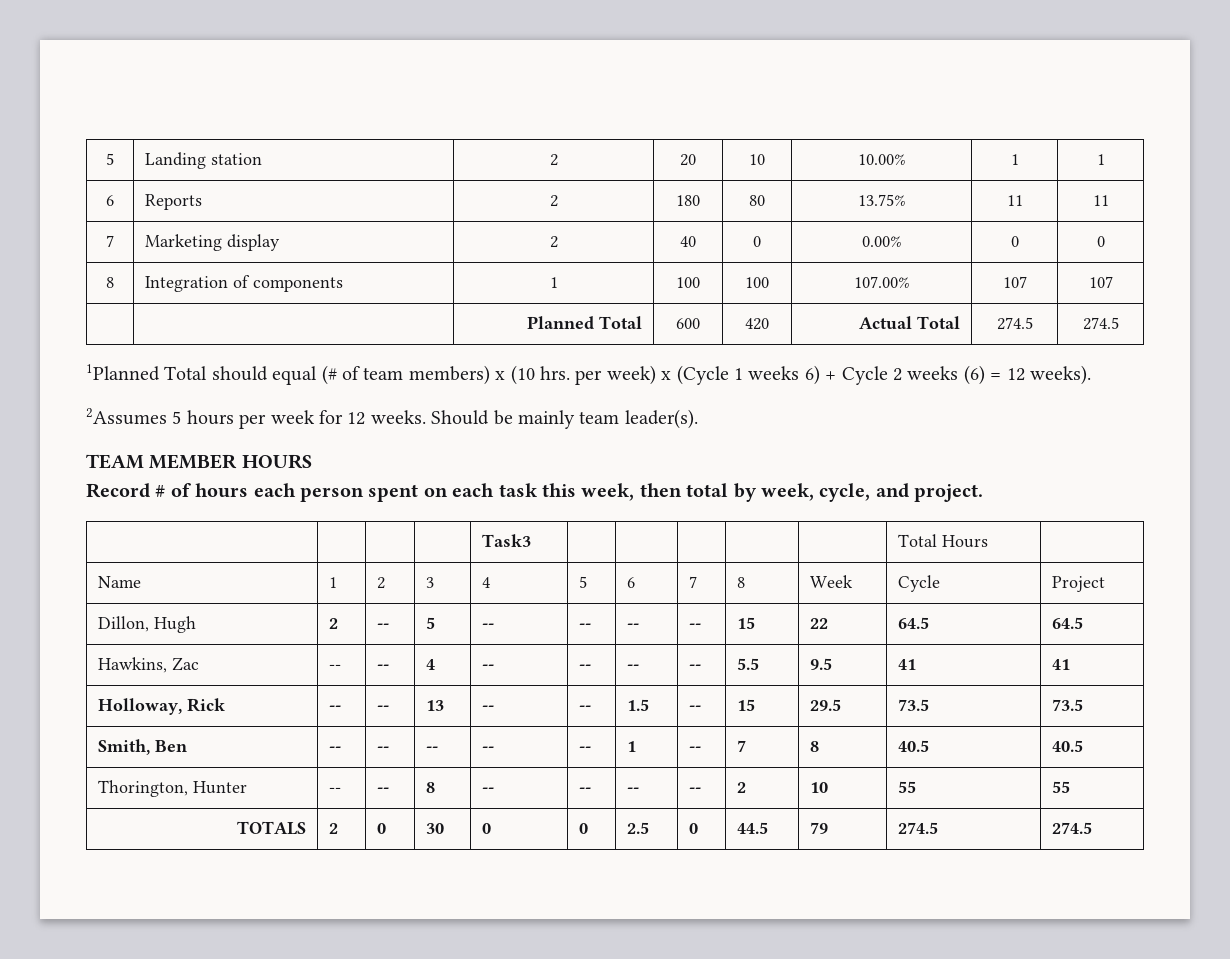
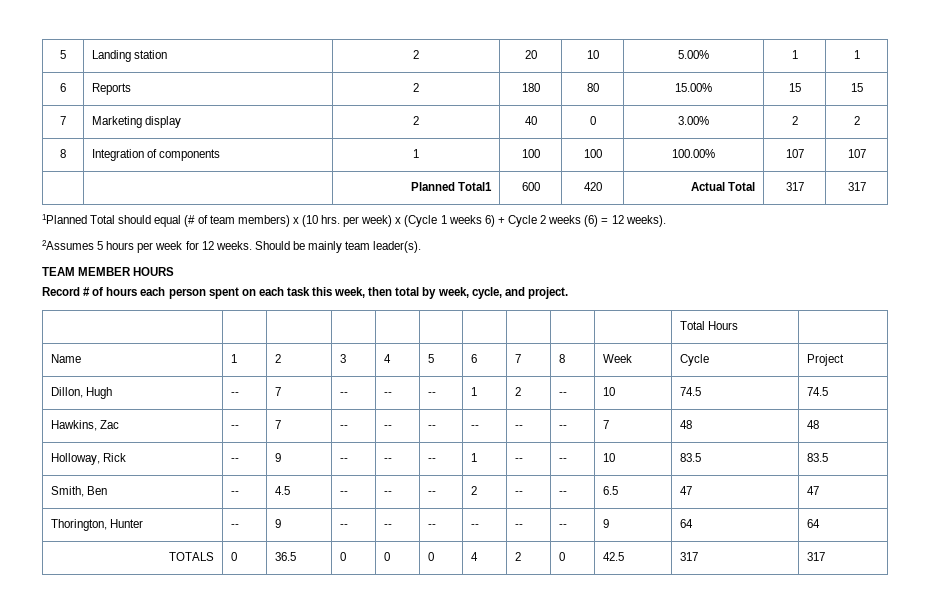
[858,154,905,165] 10.00% -> [678,50,709,59] 5.00%
[858,194,905,206] [1006,195,1023,206] [1092,195,1109,206] 13.75% | 11 | 11 -> [675,83,712,92] [788,83,801,92] [850,83,863,92] 15.00% | 15 | 15
[862,236,901,247] [1010,236,1019,247] [1096,236,1105,247] 0.00% | 0 | 0 -> [678,116,709,125] [791,116,798,125] [853,116,860,125] 3.00% | 2 | 2
[854,276,909,288] 107.00% -> [672,149,715,158] 100.00%
[599,316,643,329] Total -> [457,182,492,191] Total1
[996,317,1033,330] [1082,317,1119,330] 274.5 | 274.5 -> [785,182,804,191] [847,182,866,191] 317 | 317
[481,534,531,547] Task3 -> (568, 293) none
[328,618,338,629] [376,623,389,629] [425,617,435,629] [481,623,494,629] [578,623,591,629] [626,623,639,629] [688,623,701,629] [736,617,755,629] [809,618,828,629] [897,617,929,629] [1051,617,1083,629] | 2 | -- | 5 | -- | -- | -- | -- | 15 | 22 | 64.5 | 64.5 -> [231,392,240,396] [275,387,282,396] [340,392,349,396] [384,392,393,396] [428,392,437,396] [471,387,478,396] [515,387,522,396] [559,392,568,396] [603,387,616,396] [680,387,702,396] [807,387,829,396] | -- | 7 | -- | -- | -- | 1 | 2 | -- | 10 | 74.5 | 74.5
[376,664,389,670] [425,659,435,670] [481,664,494,670] [578,664,591,670] [626,664,639,670] [688,664,701,670] [736,658,759,670] [809,658,832,670] [897,659,916,670] [1051,659,1070,670] [97,698,225,715] [328,705,341,711] [376,705,389,711] [425,700,444,711] [481,705,494,711] [578,705,591,711] [626,699,649,711] [688,705,701,711] [736,699,755,711] [809,699,841,711] [897,699,929,711] [1051,699,1083,711] [97,739,187,755] [328,746,341,752] [376,746,389,752] [425,746,438,752] [481,746,494,752] [578,746,591,752] [626,741,636,752] [688,746,701,752] [736,740,746,752] [809,741,819,752] [897,740,929,752] [1051,740,1083,752] -- | 4 | -- | -- | -- | -- | 5.5 | 9.5 | 41 | 41 // Holloway, Rick | -- | -- | 13 | -- | -- | 1.5 | -- | 15 | 29.5 | 73.5 | 73.5 // Smith, Ben | -- | -- | -- | -- | -- | 1 | -- | 7 | 8 | 40.5 | 40.5 -> [275,420,282,429] [340,425,349,429] [384,425,393,429] [428,425,437,429] [471,425,480,429] [515,425,524,429] [559,425,568,429] [603,420,610,429] [680,420,693,429] [807,420,820,429] [51,453,127,465] [231,458,240,462] [275,453,282,462] [340,458,349,462] [384,458,393,462] [428,458,437,462] [471,453,478,462] [515,458,524,462] [559,458,568,462] [603,453,616,462] [680,453,702,462] [807,453,829,462] [51,486,108,497] [231,491,240,495] [275,486,291,495] [340,491,349,495] [384,491,393,495] [428,491,437,495] [471,486,478,495] [515,491,524,495] [559,491,568,495] [603,486,619,495] [680,486,693,495] [807,486,820,495] 7 | -- | -- | -- | -- | -- | -- | 7 | 48 | 48 // Holloway, Rick | -- | 9 | -- | -- | -- | 1 | -- | -- | 10 | 83.5 | 83.5 // Smith, Ben | -- | 4.5 | -- | -- | -- | 2 | -- | -- | 6.5 | 47 | 47
[376,787,389,793] [425,782,435,793] [481,787,494,793] [578,787,591,793] [626,787,639,793] [688,787,701,793] [736,782,746,793] [809,782,828,793] [897,781,916,793] [1051,781,1070,793] [237,821,307,835] [328,823,338,834] [376,823,386,834] [425,823,444,834] [481,823,491,834] [578,823,588,834] [626,822,649,834] [688,823,698,834] [736,822,768,834] [809,822,828,834] [897,822,938,834] [1051,822,1092,834] -- | 8 | -- | -- | -- | -- | 2 | 10 | 55 | 55 // TOTALS | 2 | 0 | 30 | 0 | 0 | 2.5 | 0 | 44.5 | 79 | 274.5 | 274.5 -> [275,519,282,528] [340,524,349,528] [384,524,393,528] [428,524,437,528] [471,524,480,528] [515,524,524,528] [559,524,568,528] [603,519,610,528] [680,519,694,528] [807,519,821,528] [168,552,214,561] [231,552,238,561] [275,552,297,561] [340,552,347,561] [384,552,391,561] [428,552,435,561] [471,552,479,561] [515,552,522,561] [559,552,566,561] [603,552,625,561] [680,552,699,561] [807,552,826,561] 9 | -- | -- | -- | -- | -- | -- | 9 | 64 | 64 // TOTALS | 0 | 36.5 | 0 | 0 | 0 | 4 | 2 | 0 | 42.5 | 317 | 317

